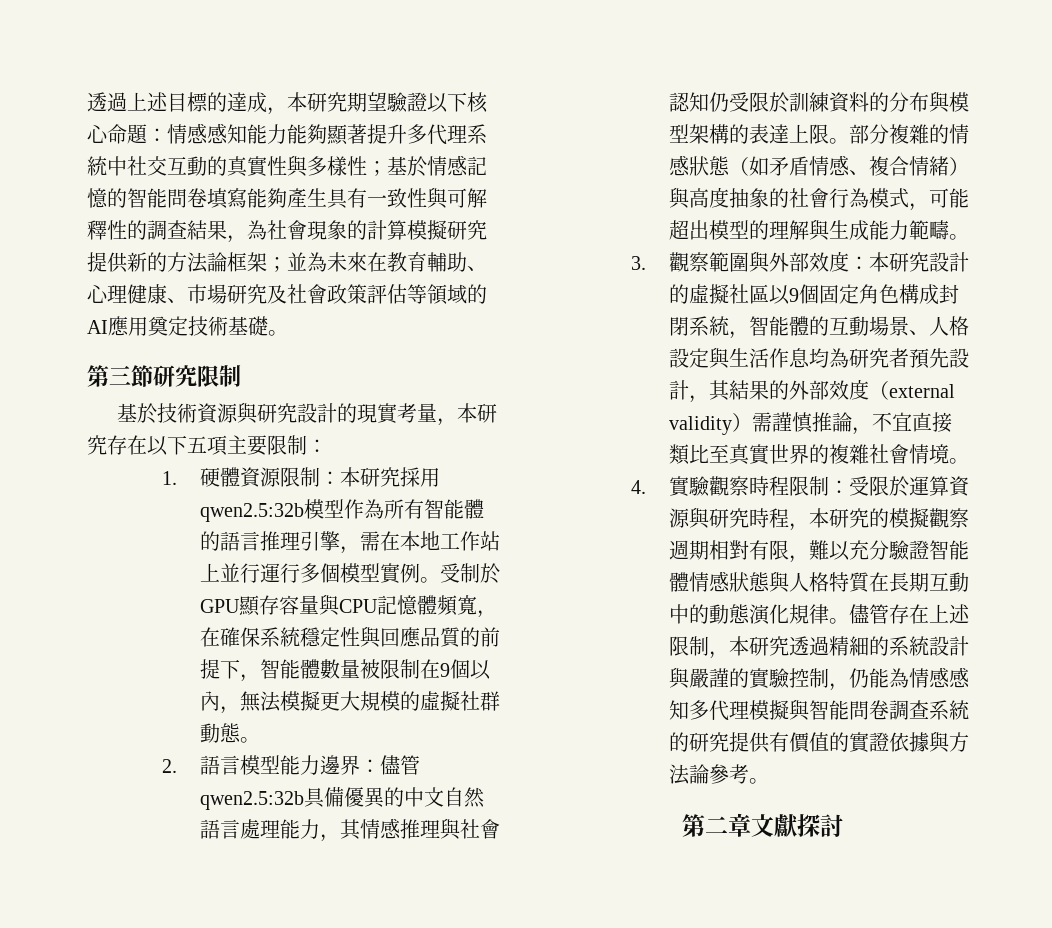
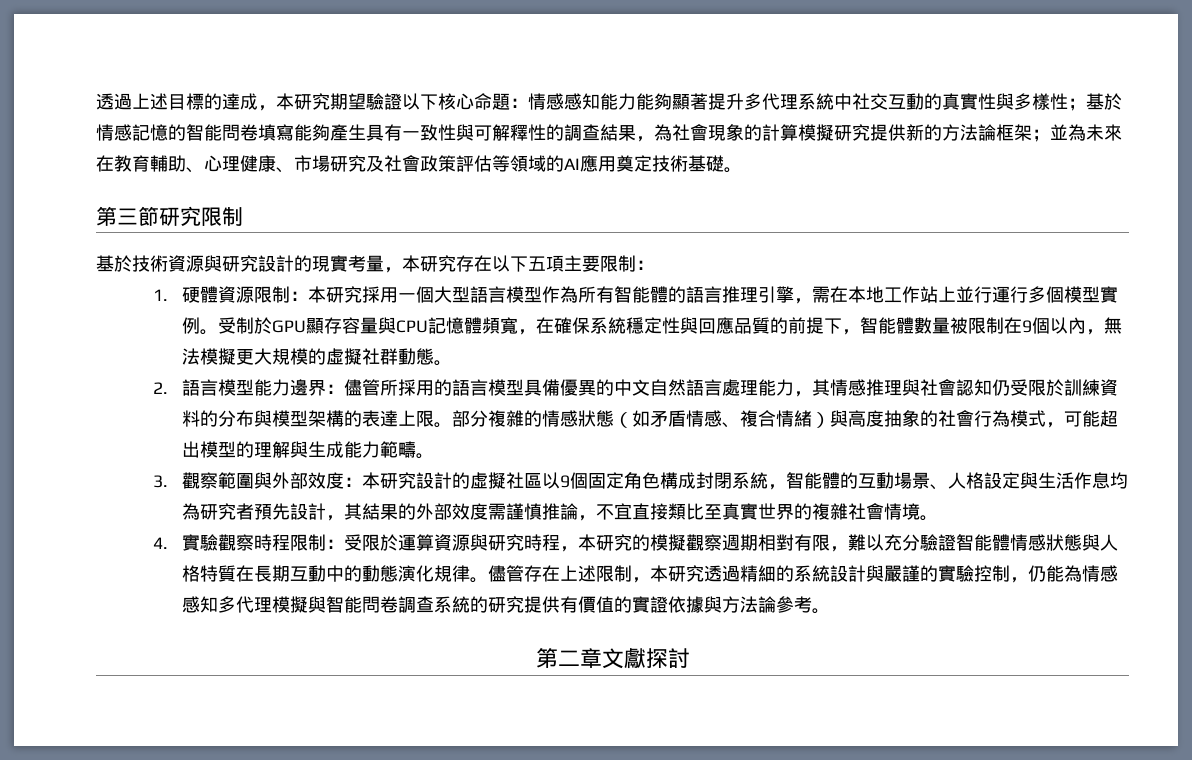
[199,503,304,522] qwen2.5:32b -> [397,286,506,303] 一個大型語言
[199,791,304,810] qwen2.5:32b -> [379,379,524,396] 所採用的語言模型
[868,381,955,400] [668,413,752,435] （external validity） -> (488, 511) none

